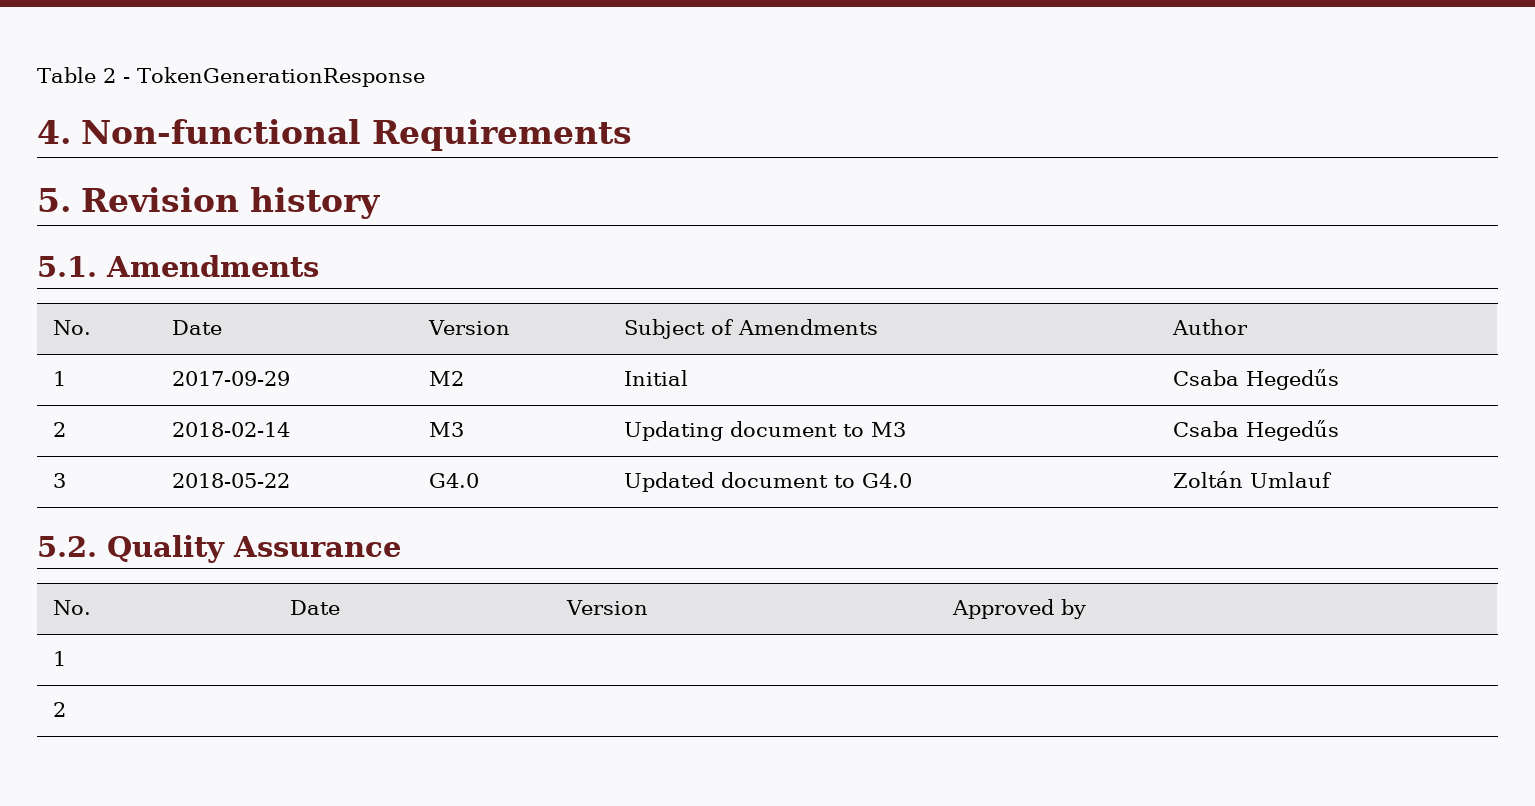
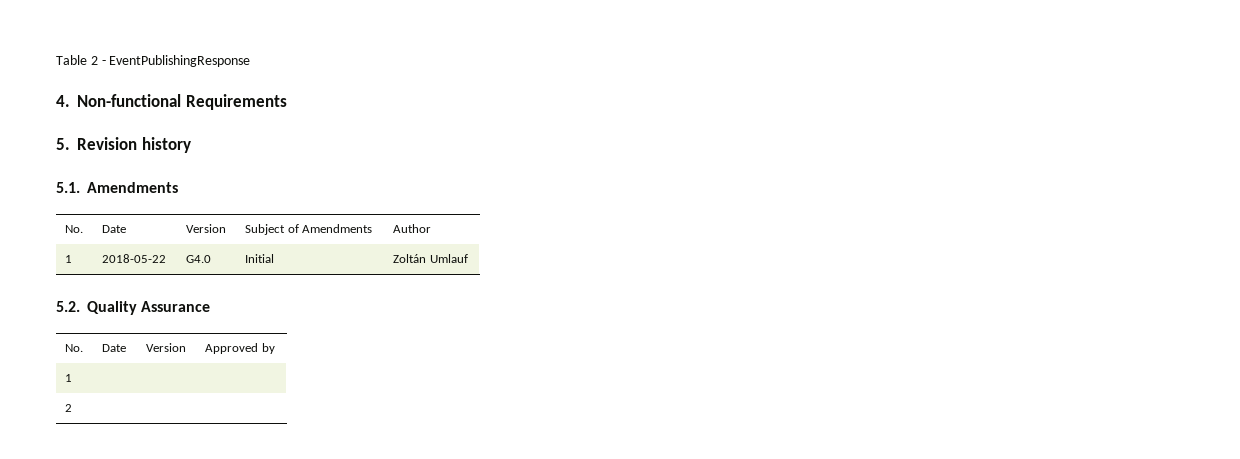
[136,67,425,87] TokenGenerationResponse -> [109,55,251,67] EventPublishingResponse
[171,371,290,386] [428,371,464,386] [623,370,688,386] [1172,369,1339,390] [52,422,66,437] [171,422,290,437] [428,422,464,437] [623,421,906,441] [1172,420,1339,441] [52,473,66,488] [171,473,290,488] [428,473,479,488] [623,472,912,492] 2017-09-29 | M2 | Initial | Csaba Hegedűs // 2 | 2018-02-14 | M3 | Updating document to M3 | Csaba Hegedűs // 3 | 2018-05-22 | G4.0 | Updated document to G4.0 -> [102,254,167,263] [186,255,212,263] [245,254,275,263] 2018-05-22 | G4.0 | Initial

